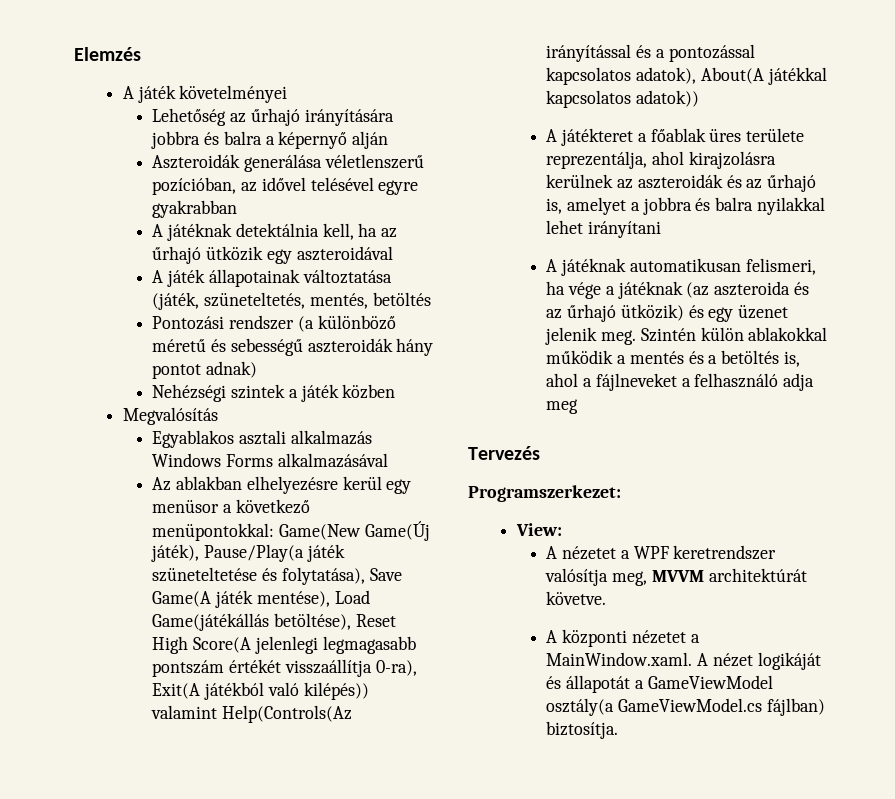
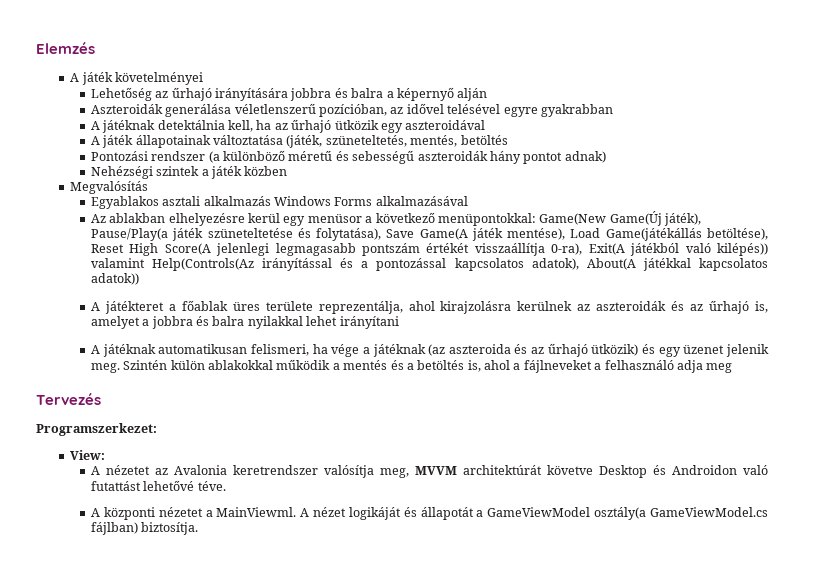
[620,546,669,559] a WPF -> [154,465,227,475] az Avalonia
[546,591,607,605] követve. -> [546,465,768,478] [90,480,226,491] követve Desktop és Androidon való futattást lehetővé téve.
[546,652,693,666] MainWindow.xaml. -> [216,507,297,517] MainViewml.

